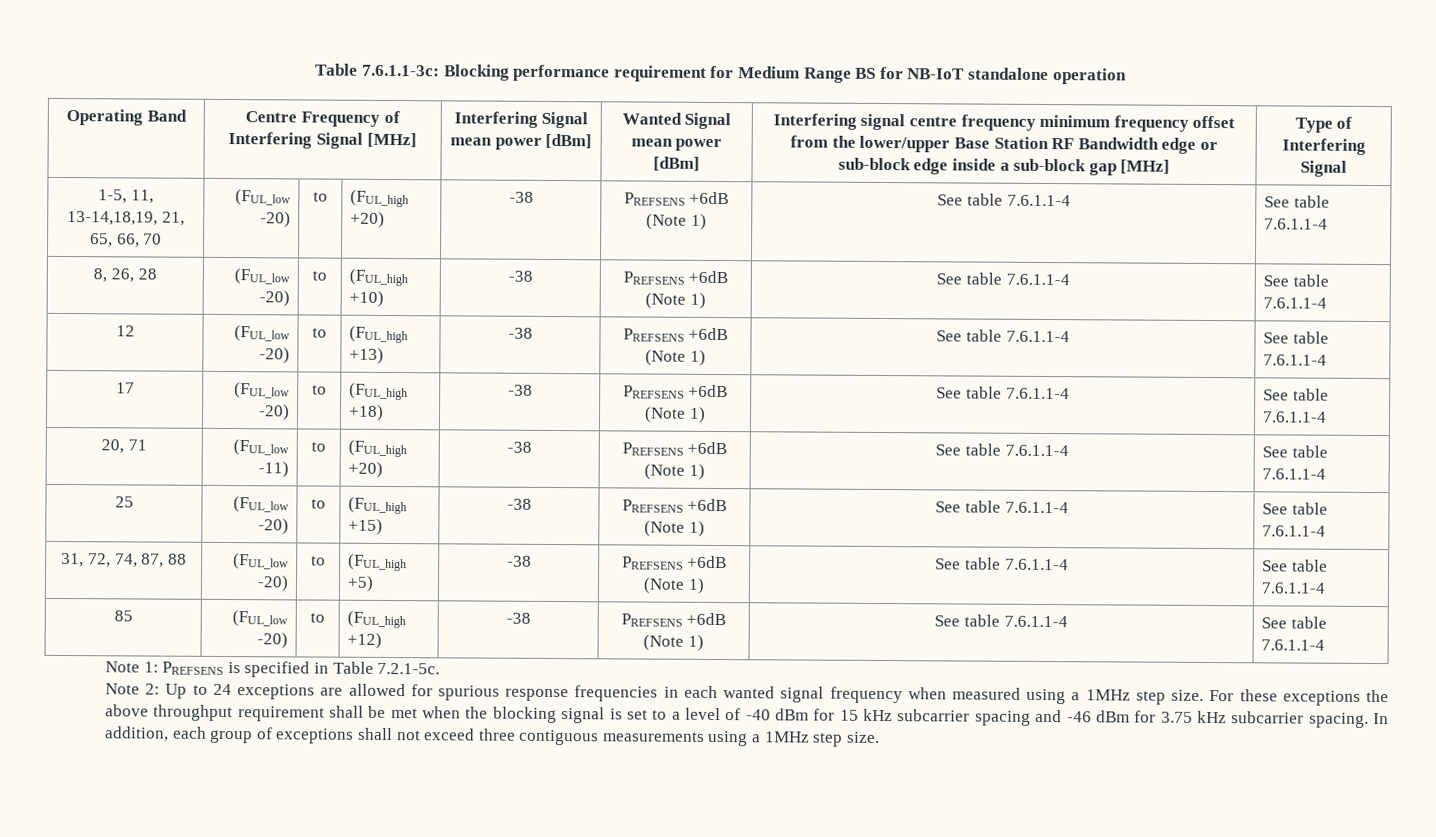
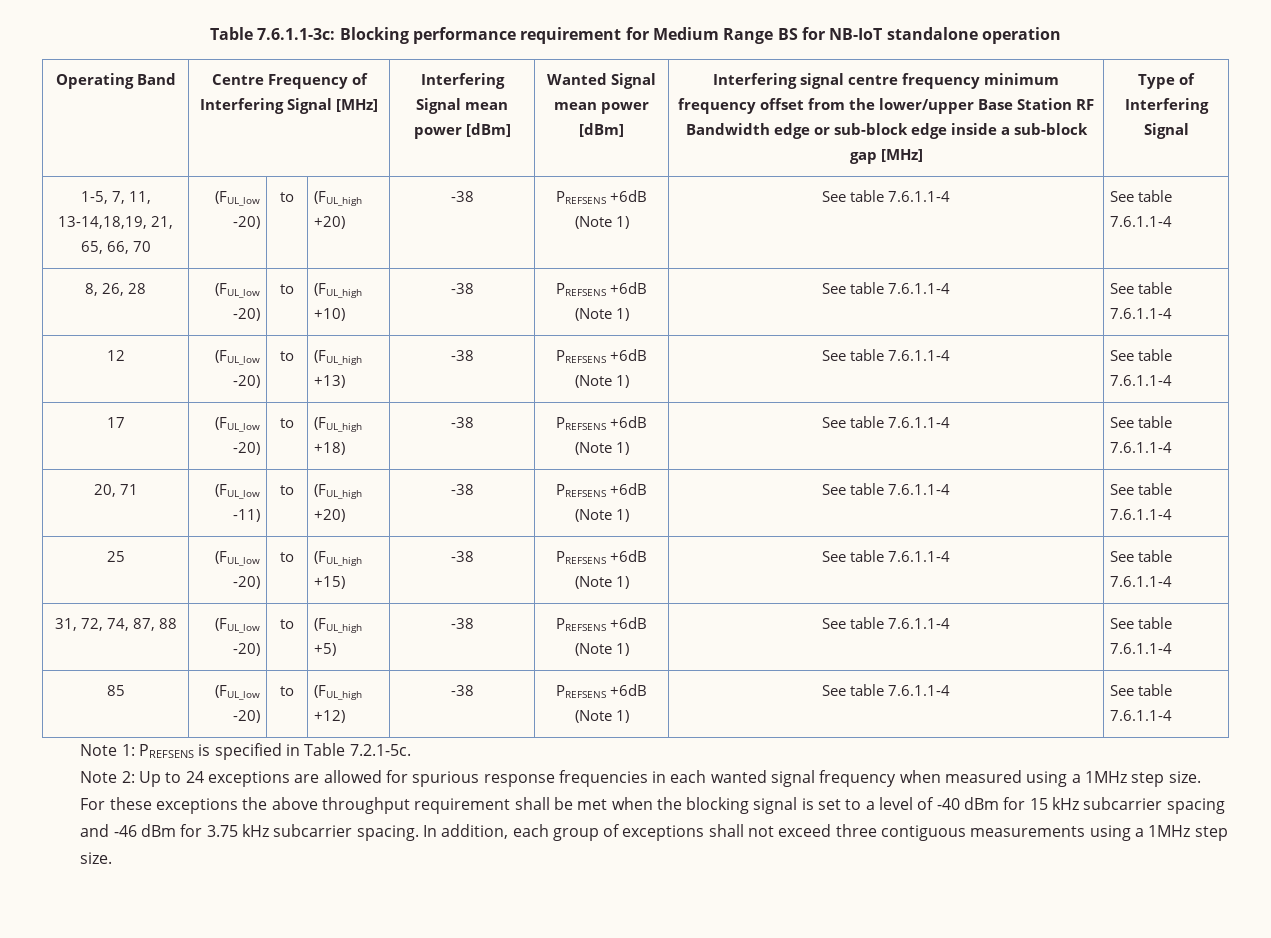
(128, 196) none -> [111,191,125,204] 7,

